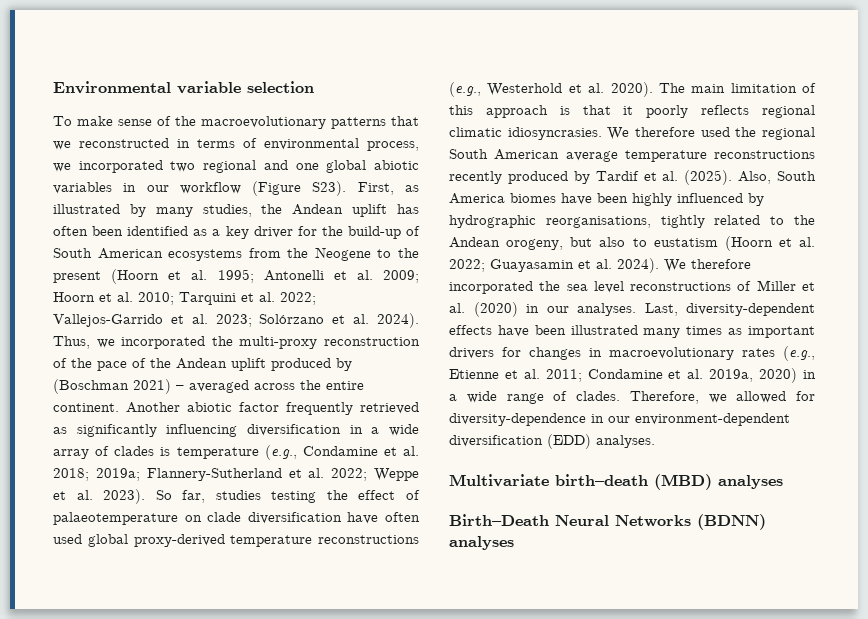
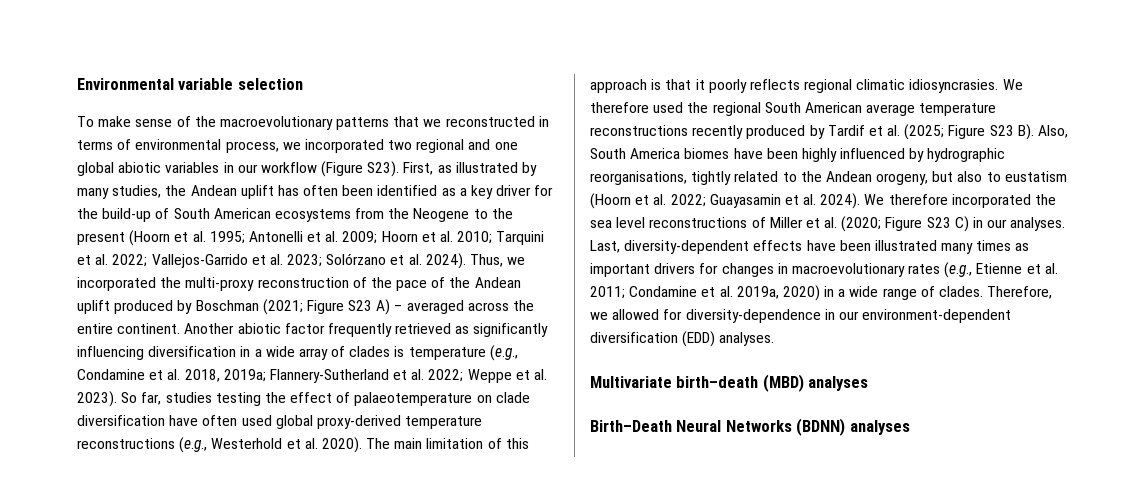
[53,379,171,394] (Boschman 2021) -> [195,299,391,315] Boschman (2021; Figure S23 A)
[53,468,89,481] 2018; -> [184,369,220,382] 2018,
[684,170,733,185] (2025). -> [904,124,1034,140] (2025; Figure S23 B).
[473,302,518,317] (2020) -> [841,216,969,232] (2020; Figure S23 C)

